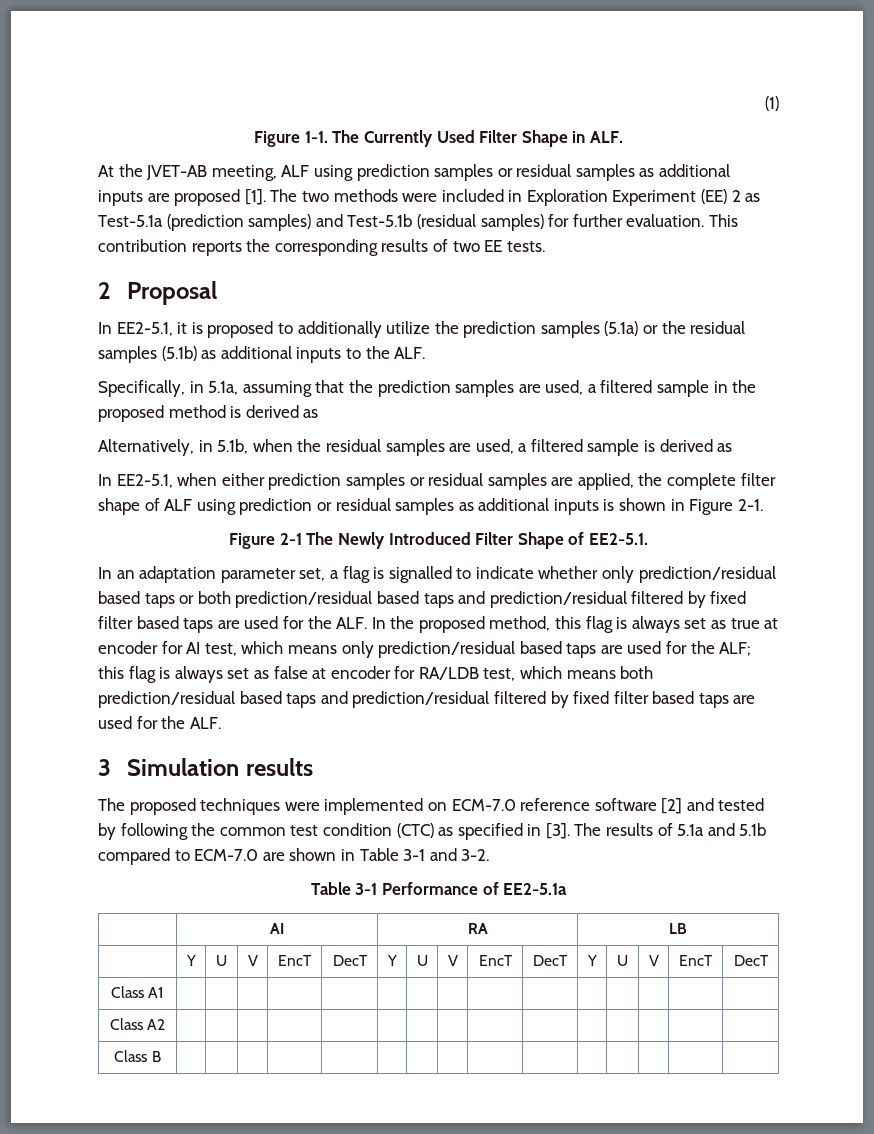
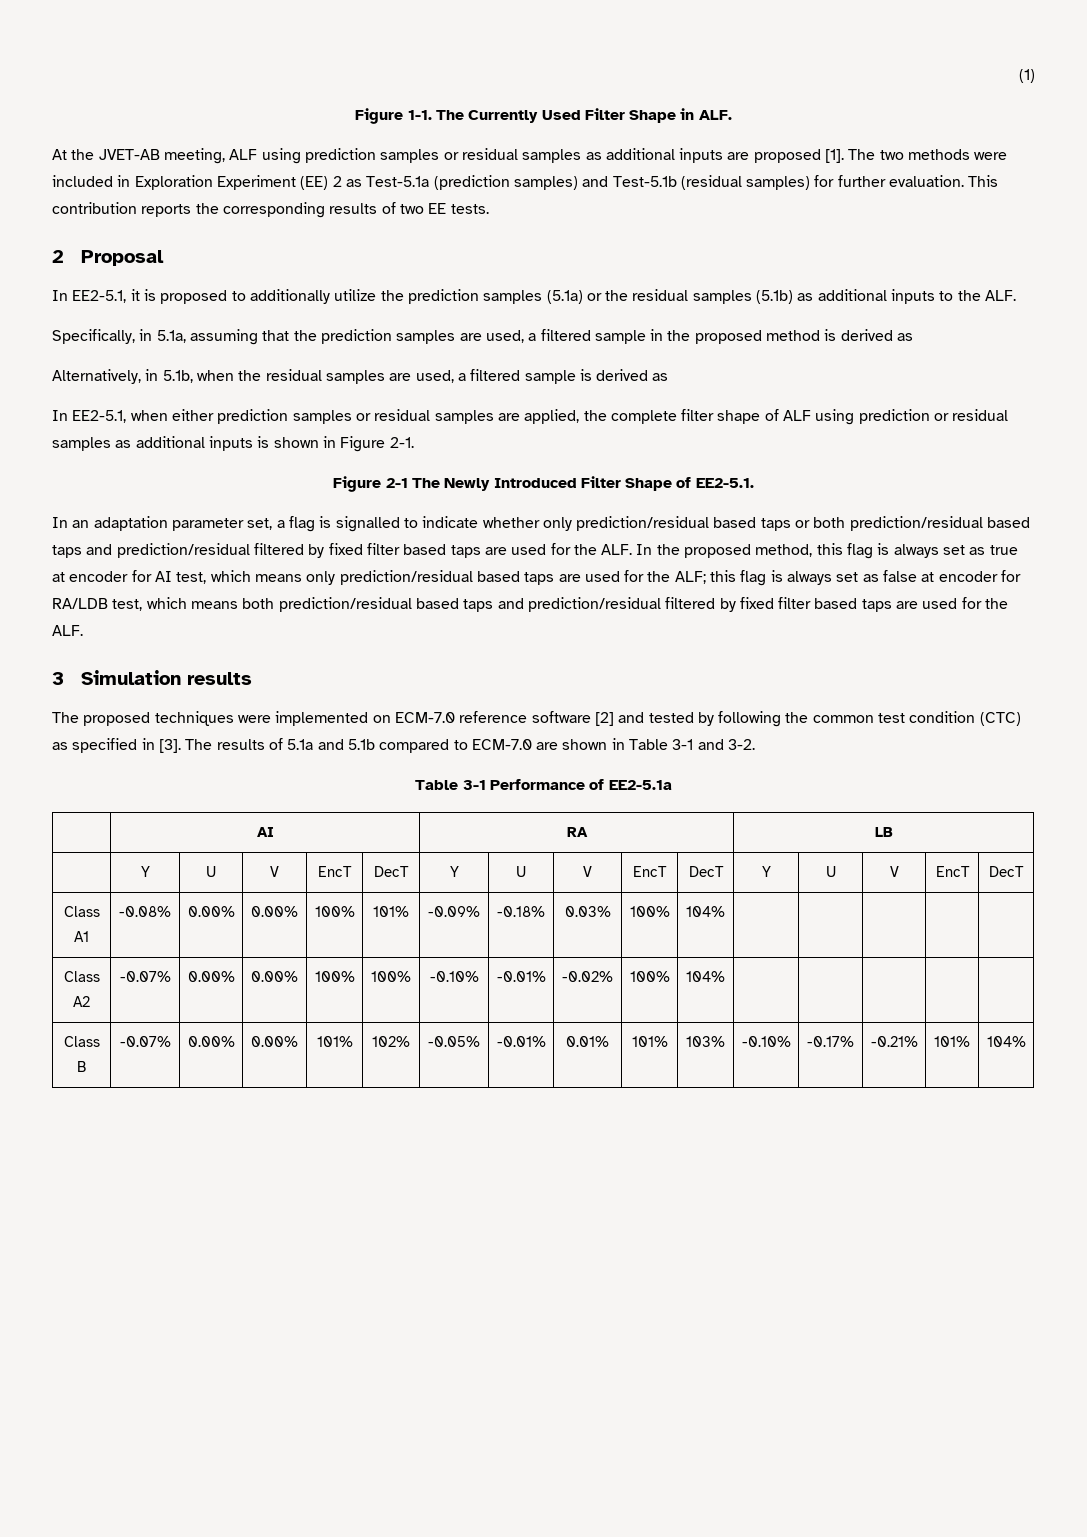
[109,1018,166,1030] [114,1050,161,1062] | | | | | | | | | | | | | | // Class A2 | | | | | | | | | | | | | | | // Class B | | | | | | | | | | | | | | | -> [119,906,171,917] [187,906,235,917] [251,906,298,917] [314,906,355,917] [373,906,409,917] [428,906,480,917] [497,906,545,917] [564,906,611,917] [629,906,670,917] [686,906,725,917] [63,971,100,982] [73,996,90,1007] [119,971,171,982] [187,971,235,982] [251,971,298,982] [314,971,355,982] [371,971,411,982] [429,971,479,982] [496,971,546,982] [562,971,613,982] [629,971,670,982] [686,971,725,982] [63,1036,100,1047] [77,1061,86,1072] [119,1036,171,1047] [187,1036,235,1047] [251,1036,298,1047] [316,1036,353,1047] [372,1036,410,1047] [428,1036,480,1047] [496,1036,546,1047] [566,1036,609,1047] [631,1036,668,1047] [686,1036,725,1047] [741,1036,791,1047] [807,1036,854,1047] [870,1036,918,1047] [934,1036,970,1047] [986,1036,1026,1047] -0.08% | 0.00% | 0.00% | 100% | 101% | -0.09% | -0.18% | 0.03% | 100% | 104% | | | | | // Class A2 | -0.07% | 0.00% | 0.00% | 100% | 100% | -0.10% | -0.01% | -0.02% | 100% | 104% | | | | | // Class B | -0.07% | 0.00% | 0.00% | 101% | 102% | -0.05% | -0.01% | 0.01% | 101% | 103% | -0.10% | -0.17% | -0.21% | 101% | 104%

